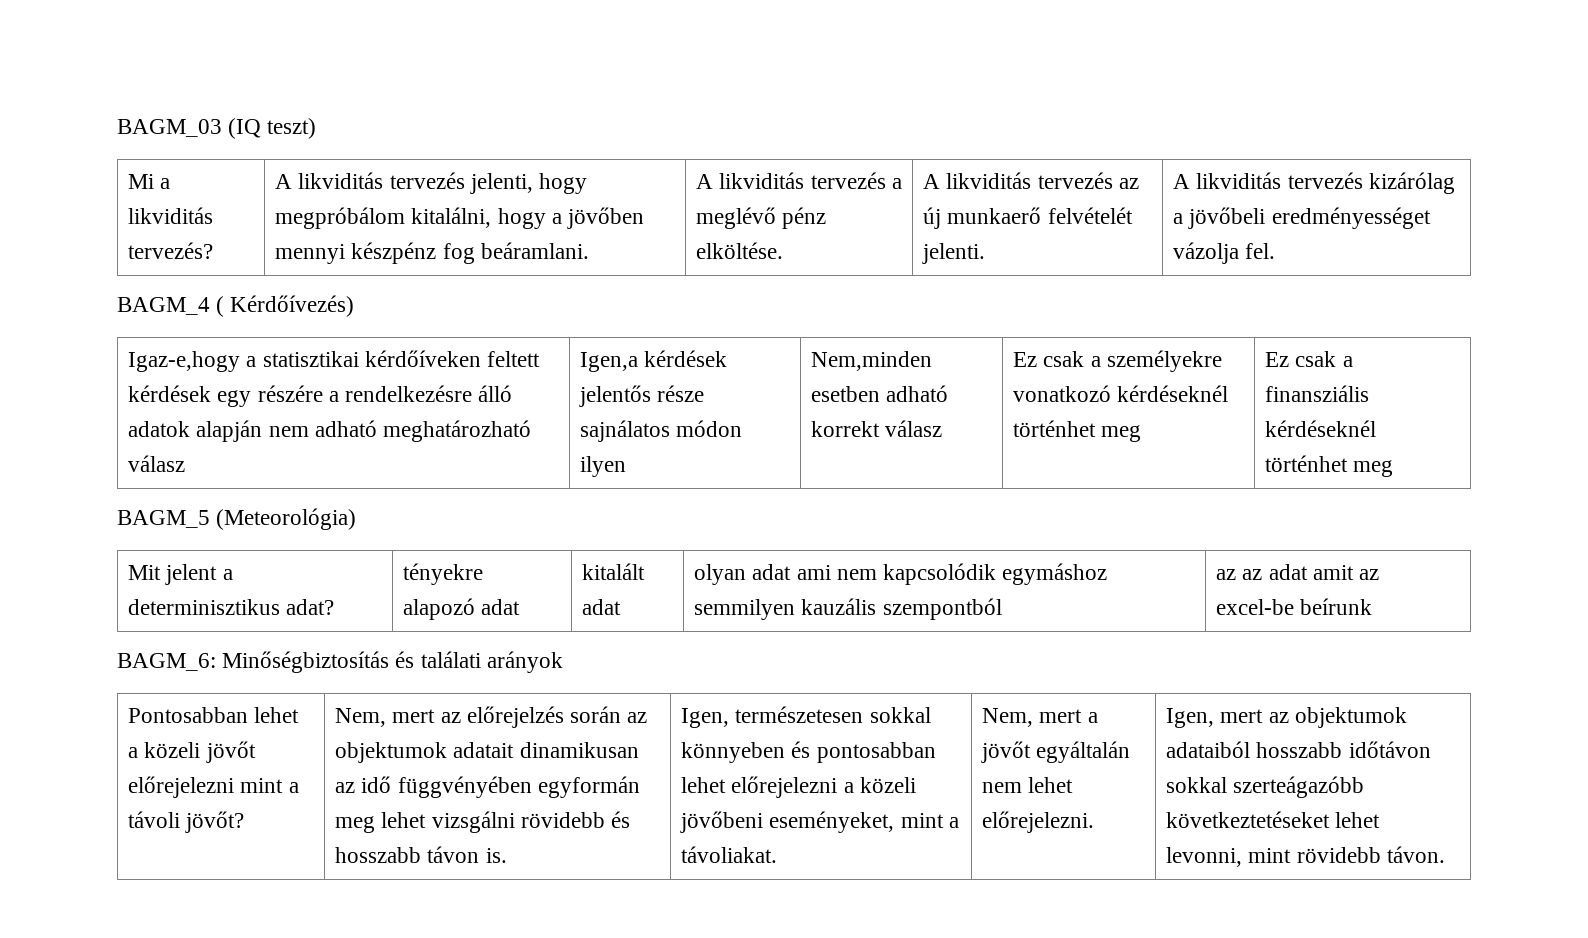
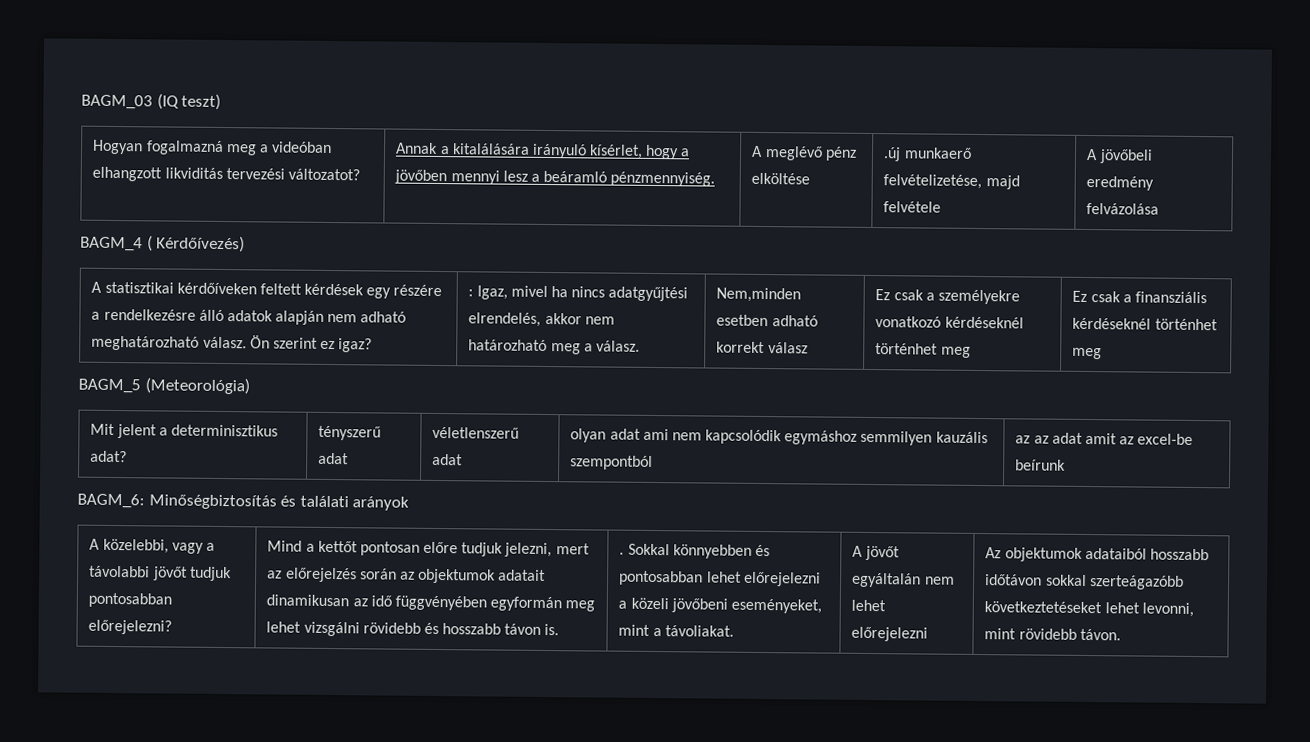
[128,174,171,189] [128,207,214,224] [128,242,214,259] [275,172,588,194] [275,207,645,229] [275,242,589,264] [696,172,902,189] [696,207,827,229] [696,242,784,259] [923,172,1139,189] [923,207,1133,229] [922,243,986,264] [1173,172,1455,194] [1173,207,1431,229] [1173,242,1276,264] Mi a likviditás tervezés? | A likviditás tervezés jelenti, hogy megpróbálom kitalálni, hogy a jövőben mennyi készpénz fog beáramlani. | A likviditás tervezés a meglévő pénz elköltése. | A likviditás tervezés az új munkaerő felvételét jelenti. | A likviditás tervezés kizárólag a jövőbeli eredményességet vázolja fel. -> [92,139,333,156] [92,166,360,182] [395,142,691,160] [394,169,716,187] [751,145,857,161] [751,172,811,185] [883,147,972,162] [883,174,1020,190] [883,201,942,213] [1086,148,1153,164] [1086,175,1155,191] [1086,202,1160,215] Hogyan fogalmazná meg a videóban elhangzott likviditás tervezési változatot? | Annak a kitalálására irányuló kísérlet, hogy a jövőben mennyi lesz a beáramló pénzmennyiség. | A meglévő pénz elköltése | .új munkaerő felvételizetése, majd felvétele | A jövőbeli eredmény felvázolása
[128,351,257,372] Igaz-e,hogy a -> [91,281,103,293] A
[128,455,186,472] [580,350,728,372] [579,385,705,407] [580,420,743,442] [580,456,627,477] válasz | Igen,a kérdések jelentős része sajnálatos módon ilyen -> [202,335,373,353] [468,285,689,302] [468,312,615,327] [468,339,640,355] válasz. Ön szerint ez igaz? | : Igaz, mivel ha nincs adatgyűjtési elrendelés, akkor nem határozható meg a válasz.
[403,563,484,585] [403,598,521,620] [582,563,646,580] tényekre alapozó adat | kitalált -> [318,425,382,441] [318,452,350,465] [432,426,520,439] tényszerű adat | véletlenszerű
[128,707,300,723] [128,741,256,763] [128,776,299,798] [128,811,245,833] [335,708,387,727] Pontosabban lehet a közeli jövőt előrejelezni mint a távoli jövőt? | Nem, -> [89,538,215,554] [89,565,232,582] [88,592,173,608] [88,619,173,635] [267,540,553,558] A közelebbi, vagy a távolabbi jövőt tudjuk pontosabban előrejelezni? | Mind a kettőt pontosan előre tudjuk jelezni,
[681,706,931,728] [681,742,786,763] Igen, természetesen sokkal könnyeben -> [619,543,752,559] . Sokkal könnyebben
[982,708,1098,727] Nem, mert a -> [852,545,864,557] A
[982,811,1095,833] [1166,708,1289,728] előrejelezni. | Igen, mert az -> [851,626,929,642] [985,547,1002,559] előrejelezni | Az

